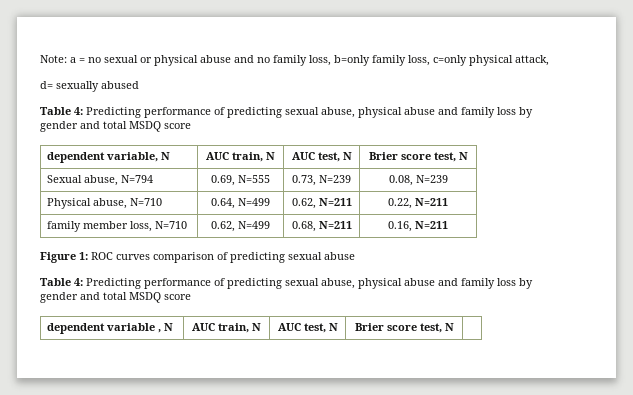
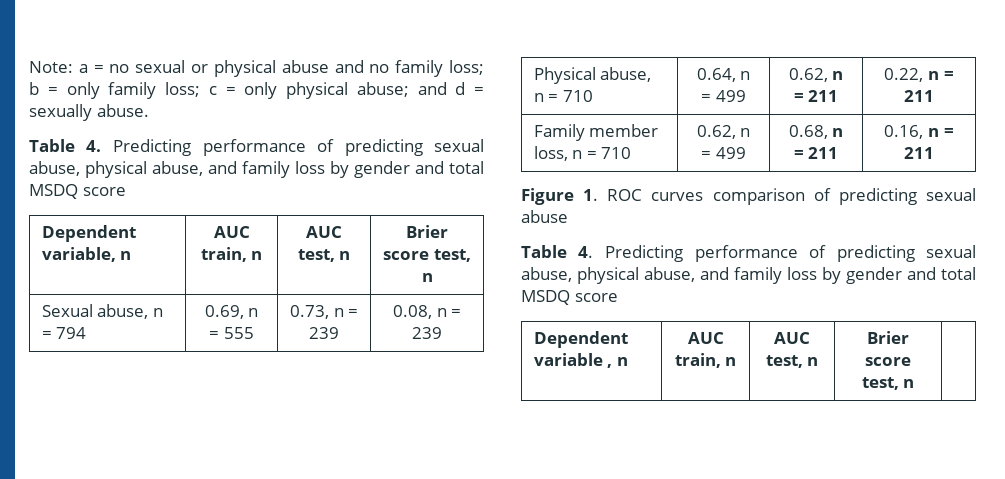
[309,55,549,66] [40,81,139,92] [40,107,533,118] [40,121,191,132] [46,152,170,163] [206,152,275,162] [291,152,352,162] [368,152,468,162] loss, b=only family loss, c=only physical attack, // d= sexually abused // Table 4: Predicting performance of predicting sexual abuse, physical abuse and family loss by gender and total MSDQ score // dependent variable, N | AUC train, N | AUC test, N | Brier score test, N -> [448,60,484,75] [29,82,484,99] [29,104,149,121] [29,139,485,156] [29,161,484,178] [29,184,126,199] [41,225,136,242] [41,247,132,262] [213,226,250,238] [200,247,263,262] [306,226,342,238] [297,249,351,262] [406,225,448,238] [383,249,471,262] [421,273,433,282] loss; b = only family loss; c = only physical abuse; and d = sexually abuse. // Table 4. Predicting performance of predicting sexual abuse, physical abuse, and family loss by gender and total MSDQ score // Dependent variable, n | AUC train, n | AUC test, n | Brier score test, n
[120,175,153,183] [211,175,270,186] [292,175,351,186] [388,175,448,186] [46,198,162,209] [211,198,270,209] [291,198,352,209] [388,198,448,209] [46,221,187,232] [211,221,270,232] [291,221,352,232] [388,221,448,232] N=794 | 0.69, N=555 | 0.73, N=239 | 0.08, N=239 // Physical abuse, N=710 | 0.64, N=499 | 0.62, N=211 | 0.22, N=211 // family member loss, N=710 | 0.62, N=499 | 0.68, N=211 | 0.16, N=211 -> [152,308,163,317] [41,327,87,339] [204,305,259,319] [209,327,254,339] [289,305,359,319] [309,327,339,339] [392,305,462,319] [412,327,442,339] [533,67,652,84] [533,90,593,102] [696,68,751,82] [701,90,746,102] [788,68,844,82] [793,90,839,102] [884,68,954,82] [904,90,934,102] [533,124,659,141] [533,146,632,161] [696,125,751,139] [701,147,746,159] [788,125,844,139] [793,147,839,159] [884,125,954,139] [904,147,934,159] n = 794 | 0.69, n = 555 | 0.73, n = 239 | 0.08, n = 239 // Physical abuse, n = 710 | 0.64, n = 499 | 0.62, n = 211 | 0.22, n = 211 // Family member loss, n = 710 | 0.62, n = 499 | 0.68, n = 211 | 0.16, n = 211
[79,252,88,260] 1: -> [583,189,599,201] 1.
[74,278,533,289] [40,292,191,303] [46,323,105,334] 4: Predicting performance of predicting sexual abuse, physical abuse and family loss by gender and total MSDQ score // dependent -> [578,245,976,262] [521,267,976,284] [521,290,618,305] [533,331,628,348] 4. Predicting performance of predicting sexual abuse, physical abuse, and family loss by gender and total MSDQ score // Dependent
[163,323,173,331] [192,323,261,333] [277,323,338,333] [354,323,454,333] N | AUC train, N | AUC test, N | Brier score test, N -> [616,357,628,366] [687,332,724,344] [674,353,737,368] [774,332,810,344] [765,355,819,368] [867,331,909,344] [865,357,911,366] [861,377,915,390] n | AUC train, n | AUC test, n | Brier score test, n

